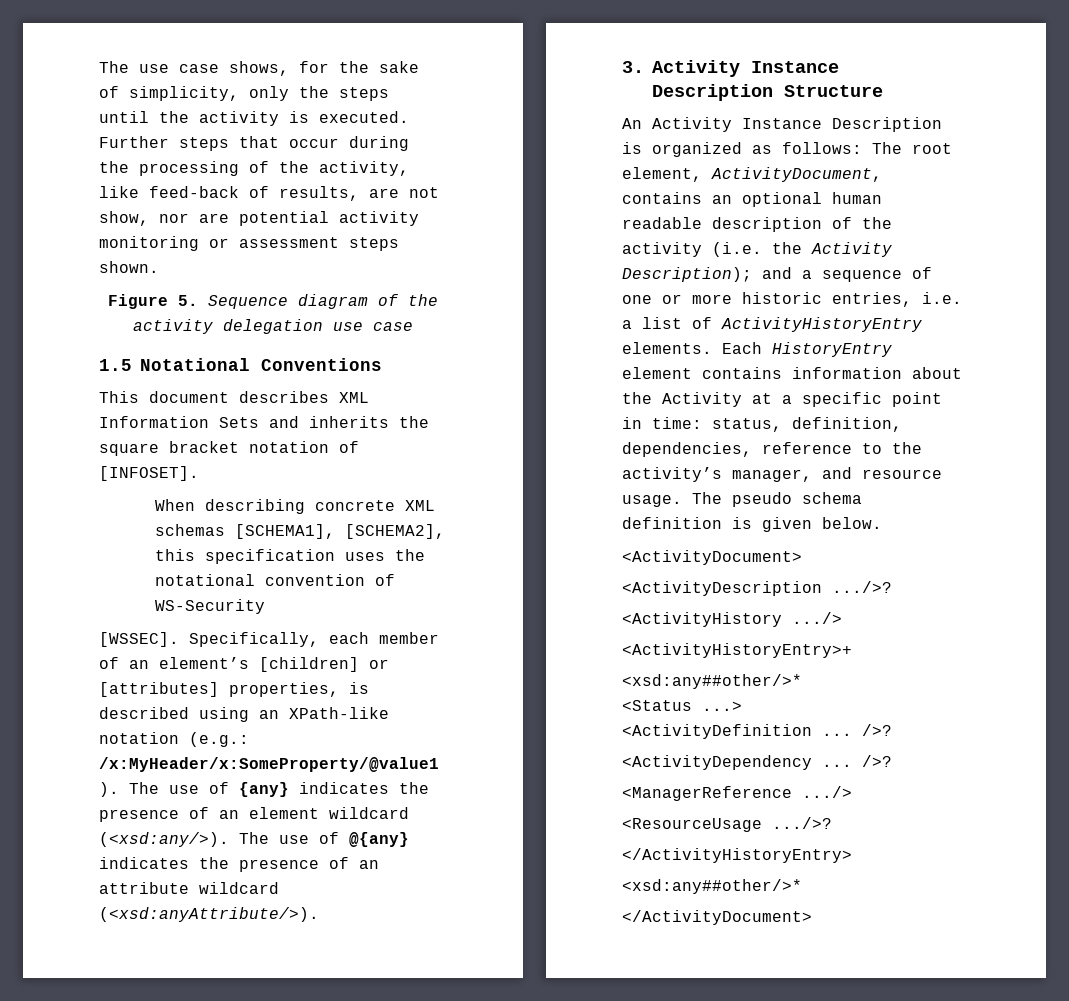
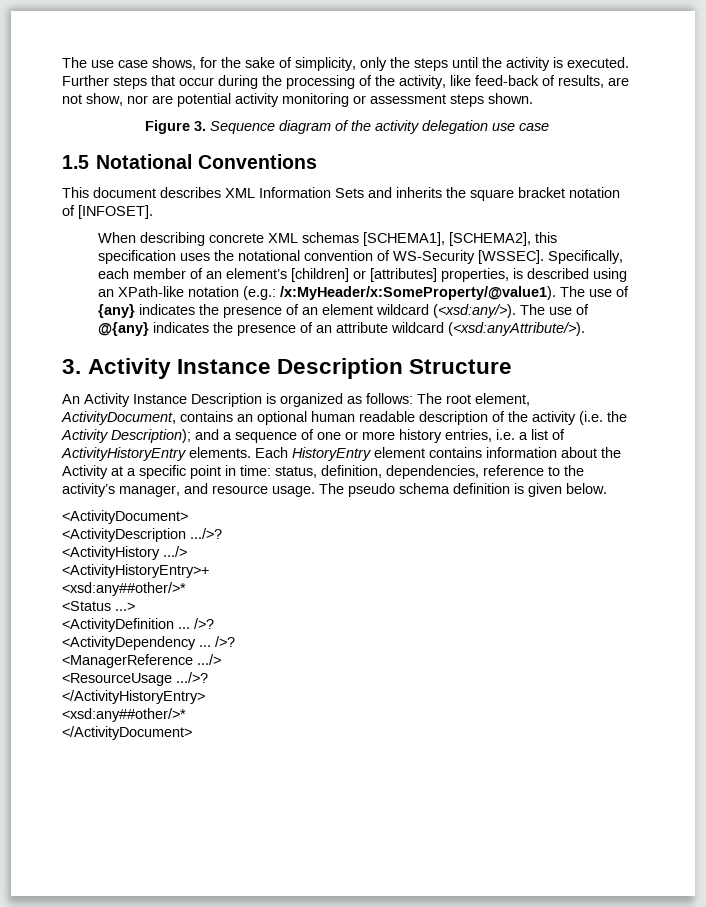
[178,295,198,306] 5. -> [193,121,206,131] 3.
(266, 606) // -> (475, 257) none
[742,292,822,304] historic -> [399,429,442,443] history

